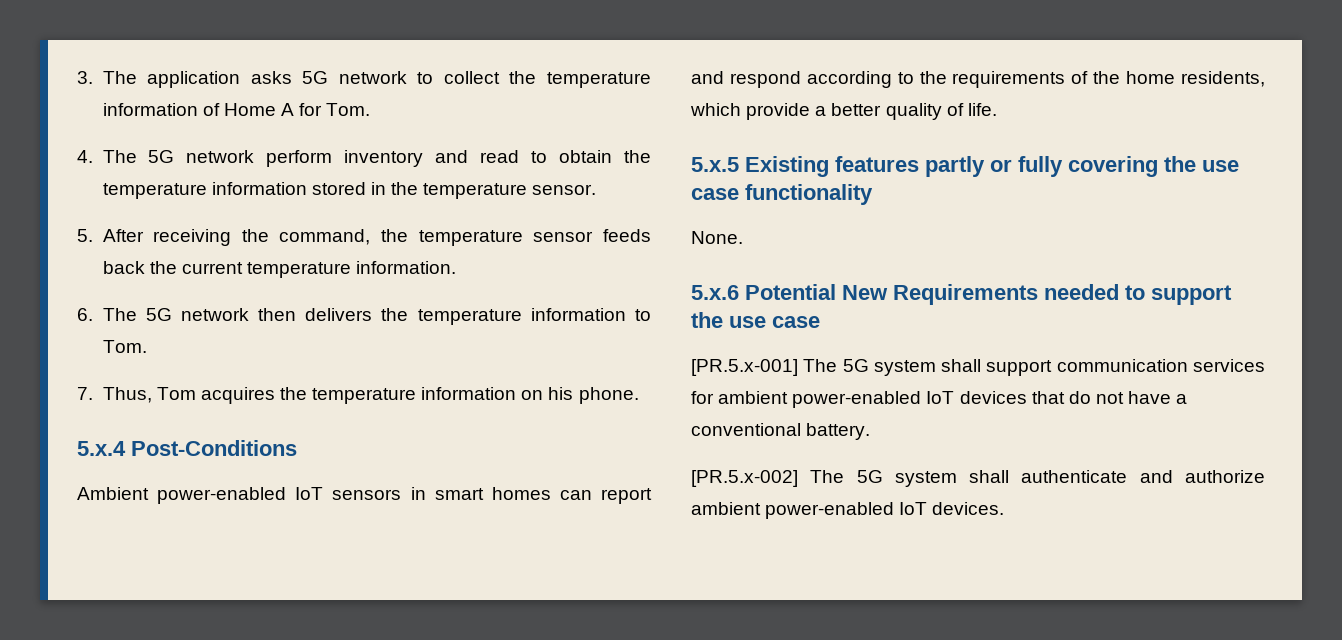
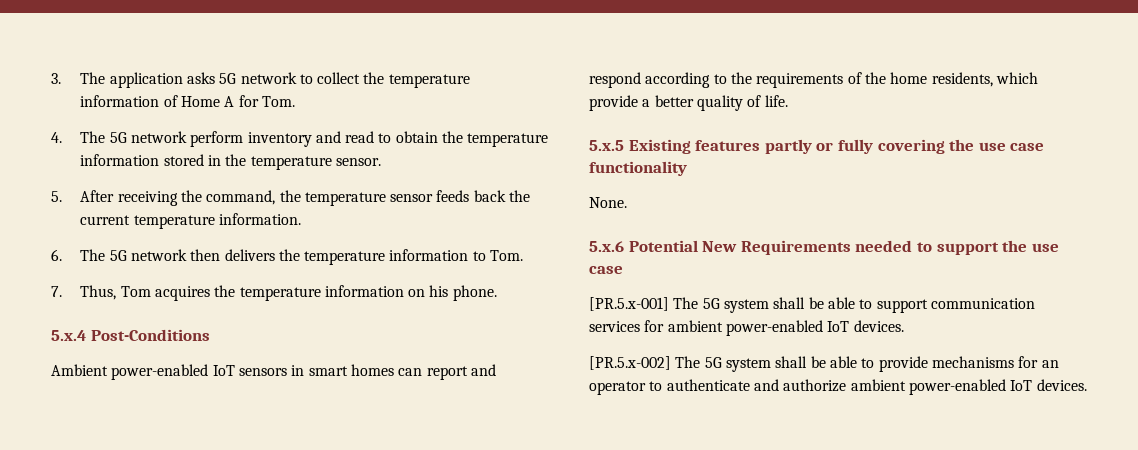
(982, 365) none -> [808,297,873,309] be able to
[959,391,1188,404] [691,423,871,440] devices that do not have a conventional battery. -> [853,320,904,332] devices.
(1010, 476) none -> [810,356,1059,372] [589,381,663,395] be able to provide mechanisms for an operator to

